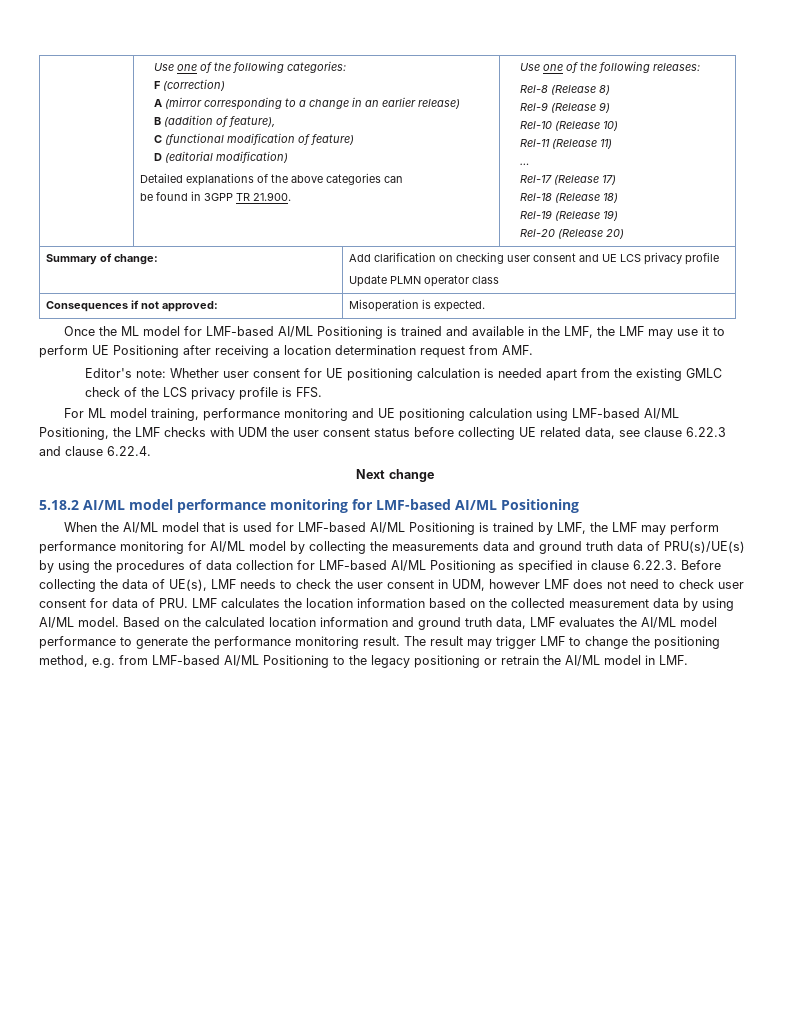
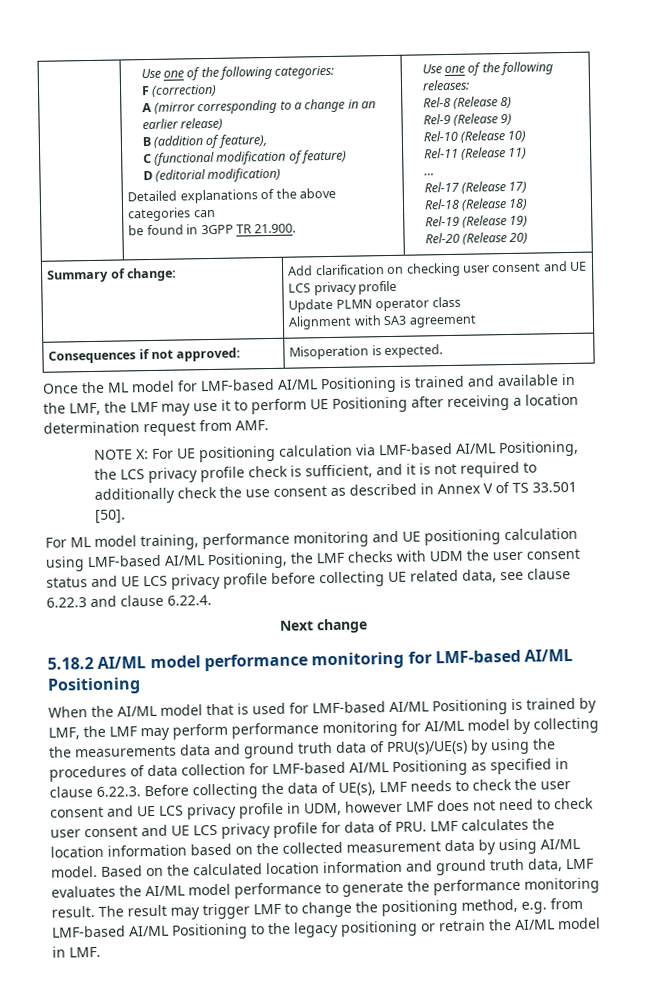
(499, 280) none -> [288,314,477,330] // Alignment with SA3 agreement
[85,368,723,381] [85,387,323,400] Editor's note: Whether user consent for UE positioning calculation is needed apart from the existing GMLC check of the LCS privacy profile is FFS. -> [94,440,580,463] [94,461,538,484] [94,481,578,504] [95,509,127,524] NOTE X: For UE positioning calculation via LMF-based AI/ML Positioning, the LCS privacy profile check is sufficient, and it is not required to additionally check the use consent as described in Annex V of TS 33.501 [50].
(410, 432) none -> [91,573,268,590] and UE LCS privacy profile
(434, 584) none -> [107,802,284,820] and UE LCS privacy profile
(86, 603) none -> [141,822,318,839] and UE LCS privacy profile

